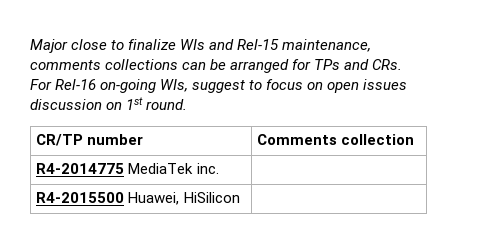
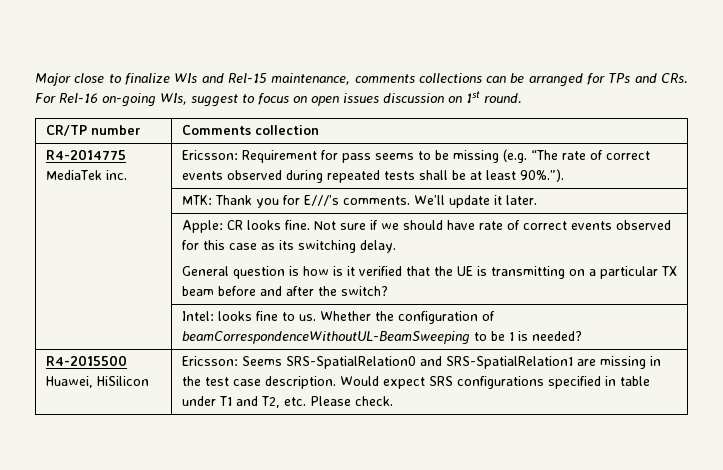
[36,192,240,205] // R4-2015500 Huawei, HiSilicon | -> [181,149,650,163] [181,169,564,183] [181,195,537,208] [181,220,671,233] [181,240,396,253] [181,266,677,279] [181,286,388,296] [181,311,495,324] [181,331,582,345] [45,355,127,366] [45,376,149,388] [181,356,661,369] [181,376,650,389] [181,396,393,408] Ericsson: Requirement for pass seems to be missing (e.g. “The rate of correct events observed during repeated tests shall be at least 90%.”). // | MTK: Thank you for E///’s comments. We’ll update it later. // | Apple: CR looks fine. Not sure if we should have rate of correct events observed for this case as its switching delay. // General question is how is it verified that the UE is transmitting on a particular TX beam before and after the switch? // | Intel: looks fine to us. Whether the configuration of beamCorrespondenceWithoutUL-BeamSweeping to be 1 is needed? // R4-2015500 Huawei, HiSilicon | Ericsson: Seems SRS-SpatialRelation0 and SRS-SpatialRelation1 are missing in the test case description. Would expect SRS configurations specified in table under T1 and T2, etc. Please check.

